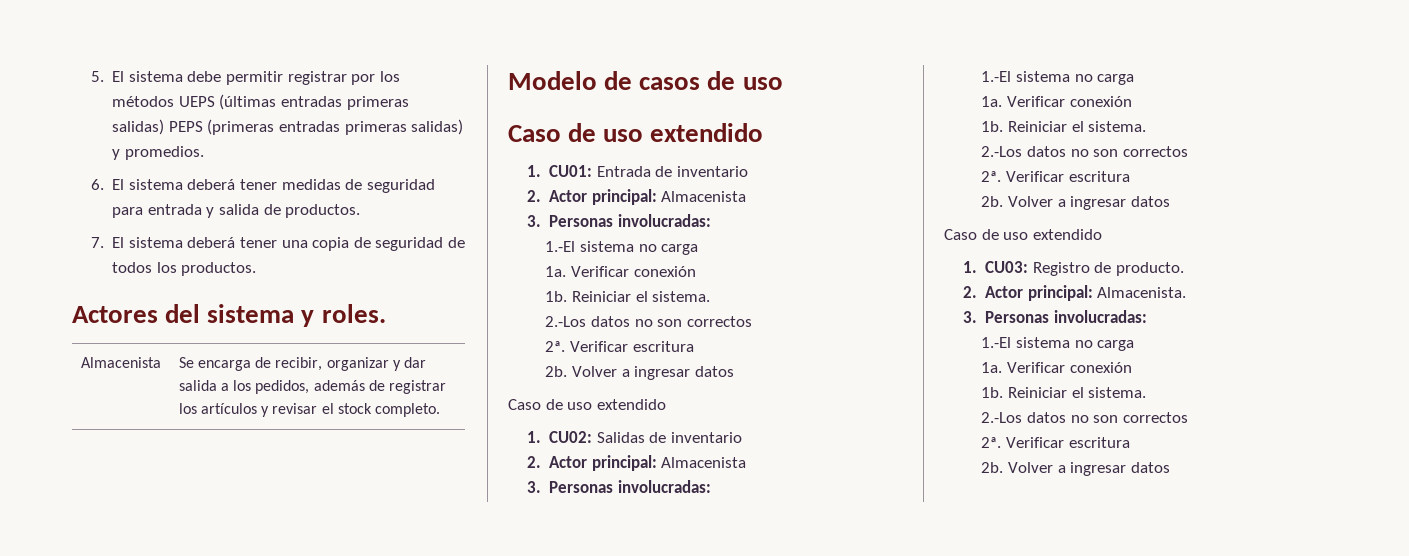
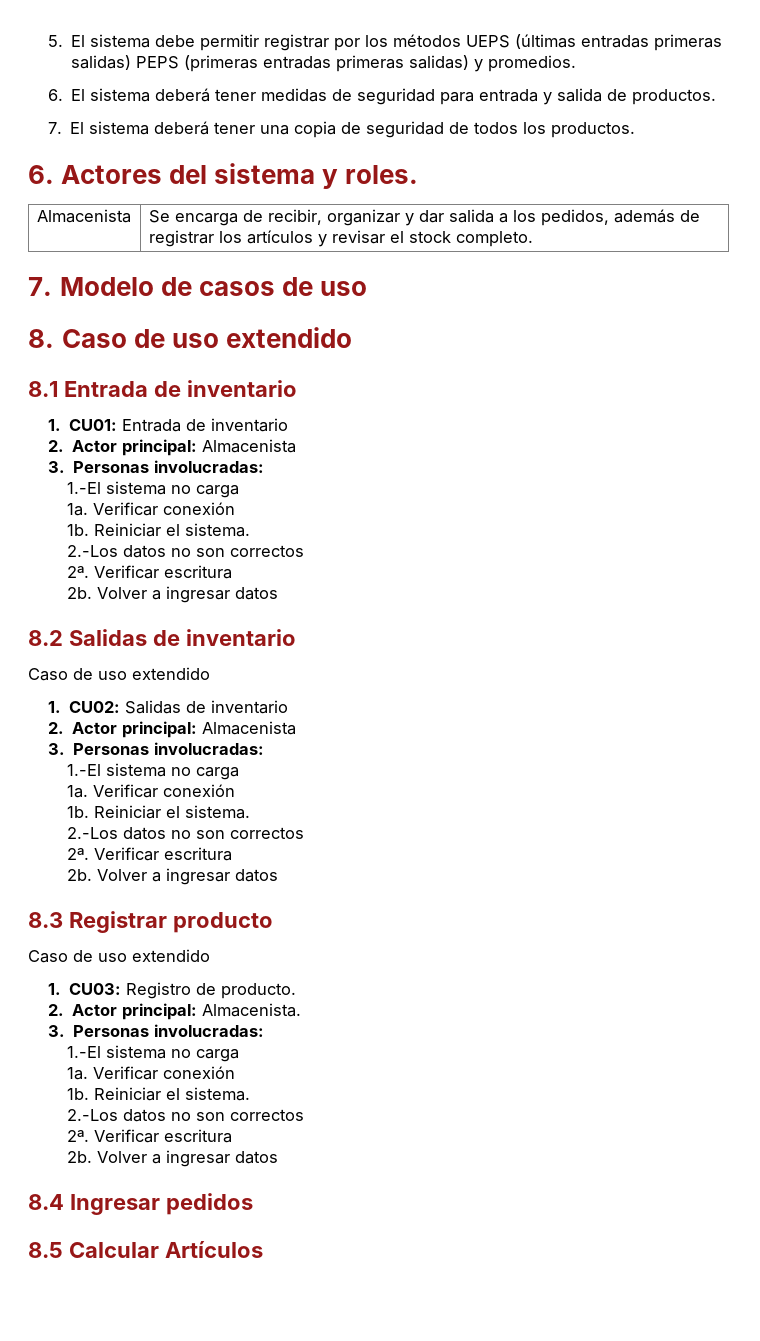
(257, 269) none -> [28,165,54,184] 6.
(440, 410) none -> [28,277,52,296] 7.
[508,123,764,142] Caso de uso extendido -> [28,327,353,348] [28,380,297,397] 8. Caso de uso extendido // 8.1 Entrada de inventario
(734, 371) none -> [28,629,296,646] // 8.2 Salidas de inventario
(1170, 201) none -> [28,911,273,933] // 8.3 Registrar producto
(1170, 467) none -> [28,1193,253,1215] [28,1241,263,1258] // 8.4 Ingresar pedidos // 8.5 Calcular Artículos

